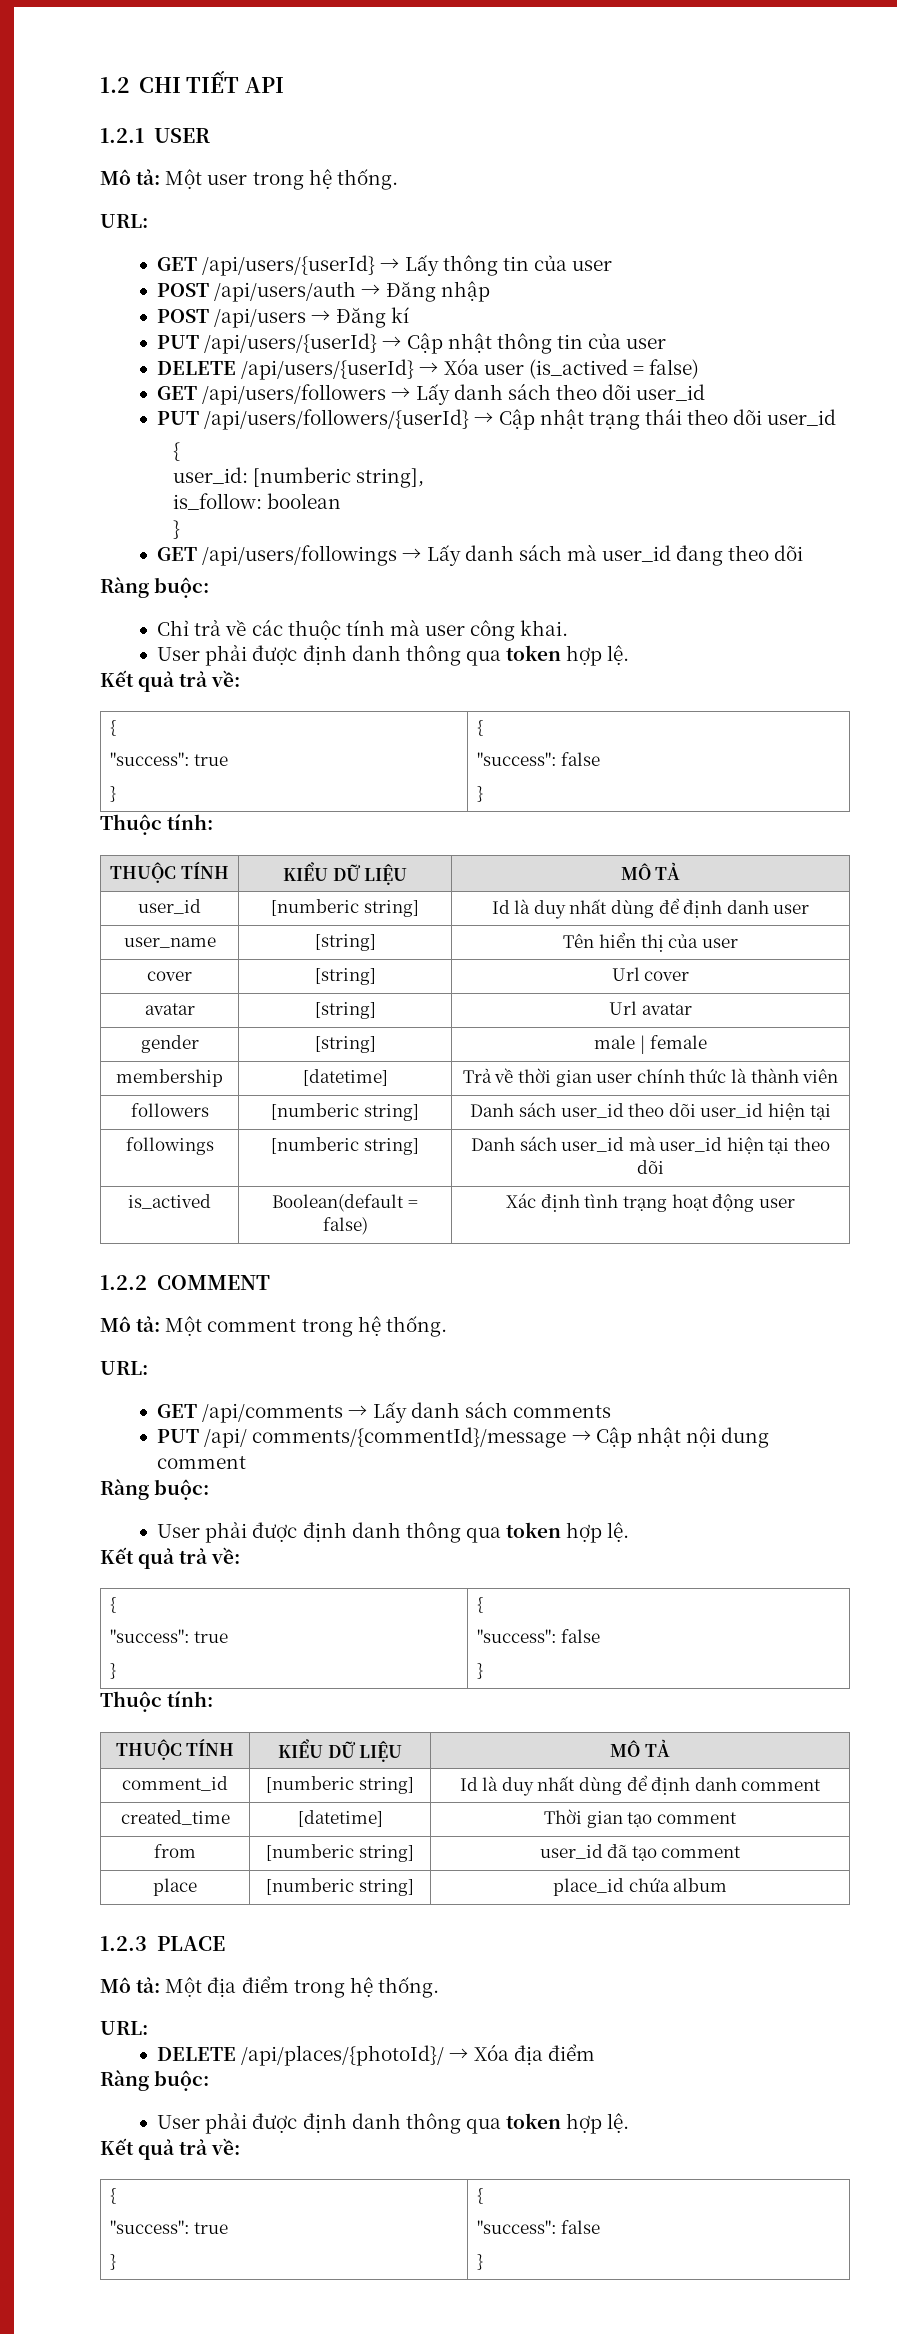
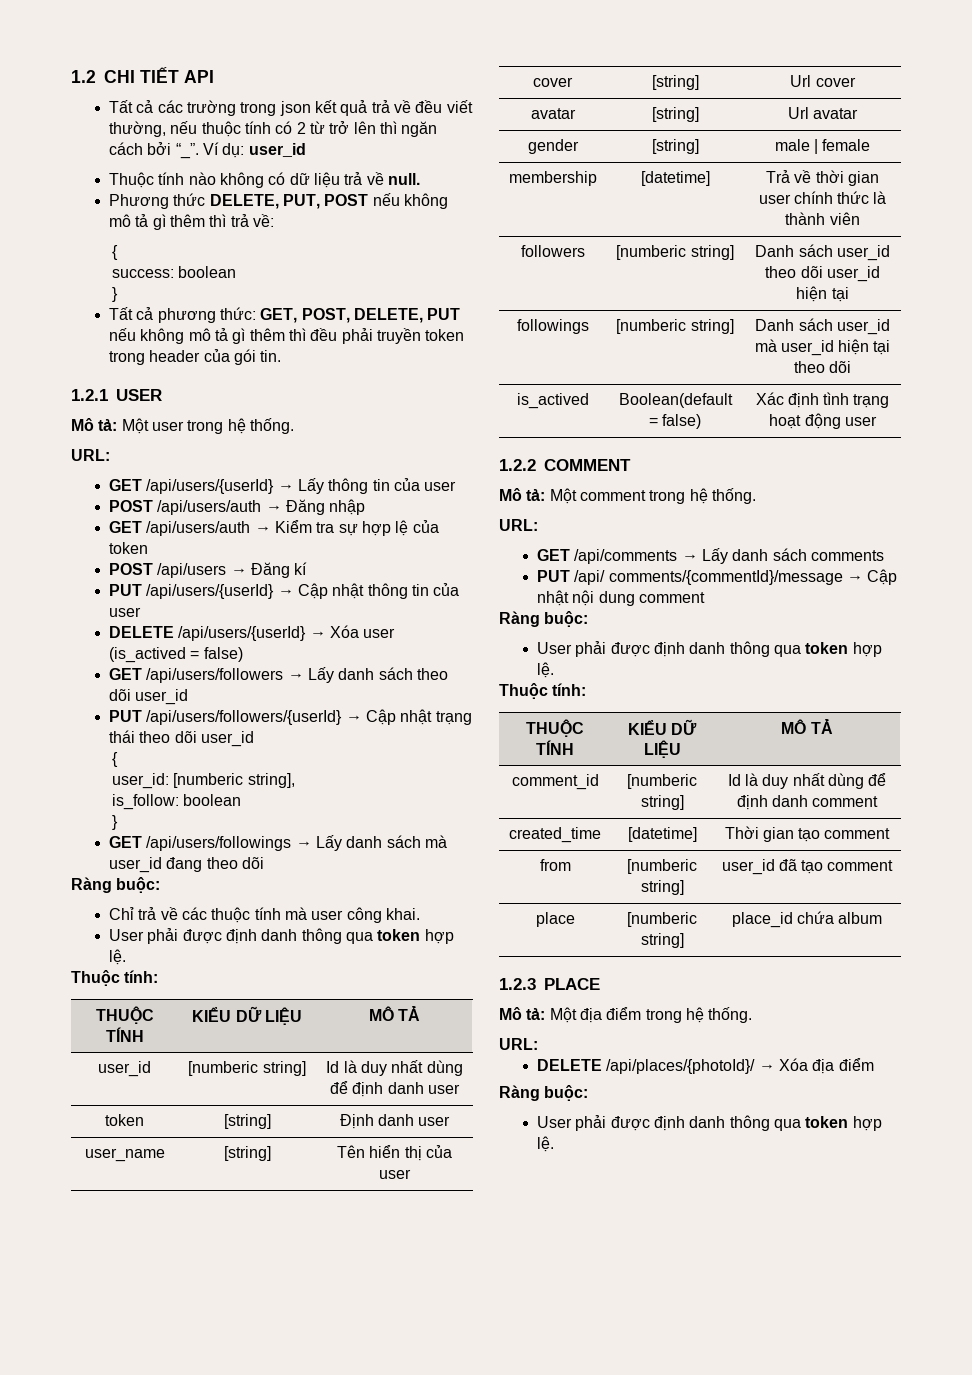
(284, 85) none -> [109,100,473,116] [109,121,438,137] [109,142,306,159] [109,172,420,188] [109,193,449,209] [109,214,275,230] [112,245,119,260] [112,266,237,278] [112,287,119,302] [109,307,461,323] [109,328,465,344] [109,349,282,365] // Tất cả các trường trong json kết quả trả về đều viết thường, nếu thuộc tính có 2 từ trở lên thì ngăn cách bởi “_”. Ví dụ: user_id // Thuộc tính nào không có dữ liệu trả về null. // Phương thức DELETE, PUT, POST nếu không mô tả gì thêm thì trả về: // { // success: boolean // } // Tất cả phương thức: GET, POST, DELETE, PUT nếu không mô tả gì thêm thì đều phải truyền token trong header của gói tin.
(490, 291) none -> [109,520,439,536] [109,542,149,554] // GET /api/users/auth → Kiểm tra sự hợp lệ của token
[100,670,241,692] [109,720,116,736] [109,752,229,766] [109,786,116,802] [476,720,483,736] [476,752,601,766] [476,786,483,802] // Kết quả trả về: // { // "success": true // } | { // "success": false // } -> (127, 957) none
(810, 909) none -> [105,1114,144,1126] [223,1114,271,1129] [339,1114,451,1129] // token | [string] | Định danh user
[100,1547,241,1569] [109,1597,116,1613] [109,1629,229,1643] [109,1663,116,1679] [476,1597,483,1613] [476,1629,601,1643] [476,1663,483,1679] // Kết quả trả về: // { // "success": true // } | { // "success": false // } -> (555, 670) none
[100,2138,241,2160] [109,2188,116,2204] [109,2220,229,2234] [109,2254,116,2270] [476,2188,483,2204] [476,2220,601,2234] [476,2254,483,2270] // Kết quả trả về: // { // "success": true // } | { // "success": false // } -> (555, 1144) none

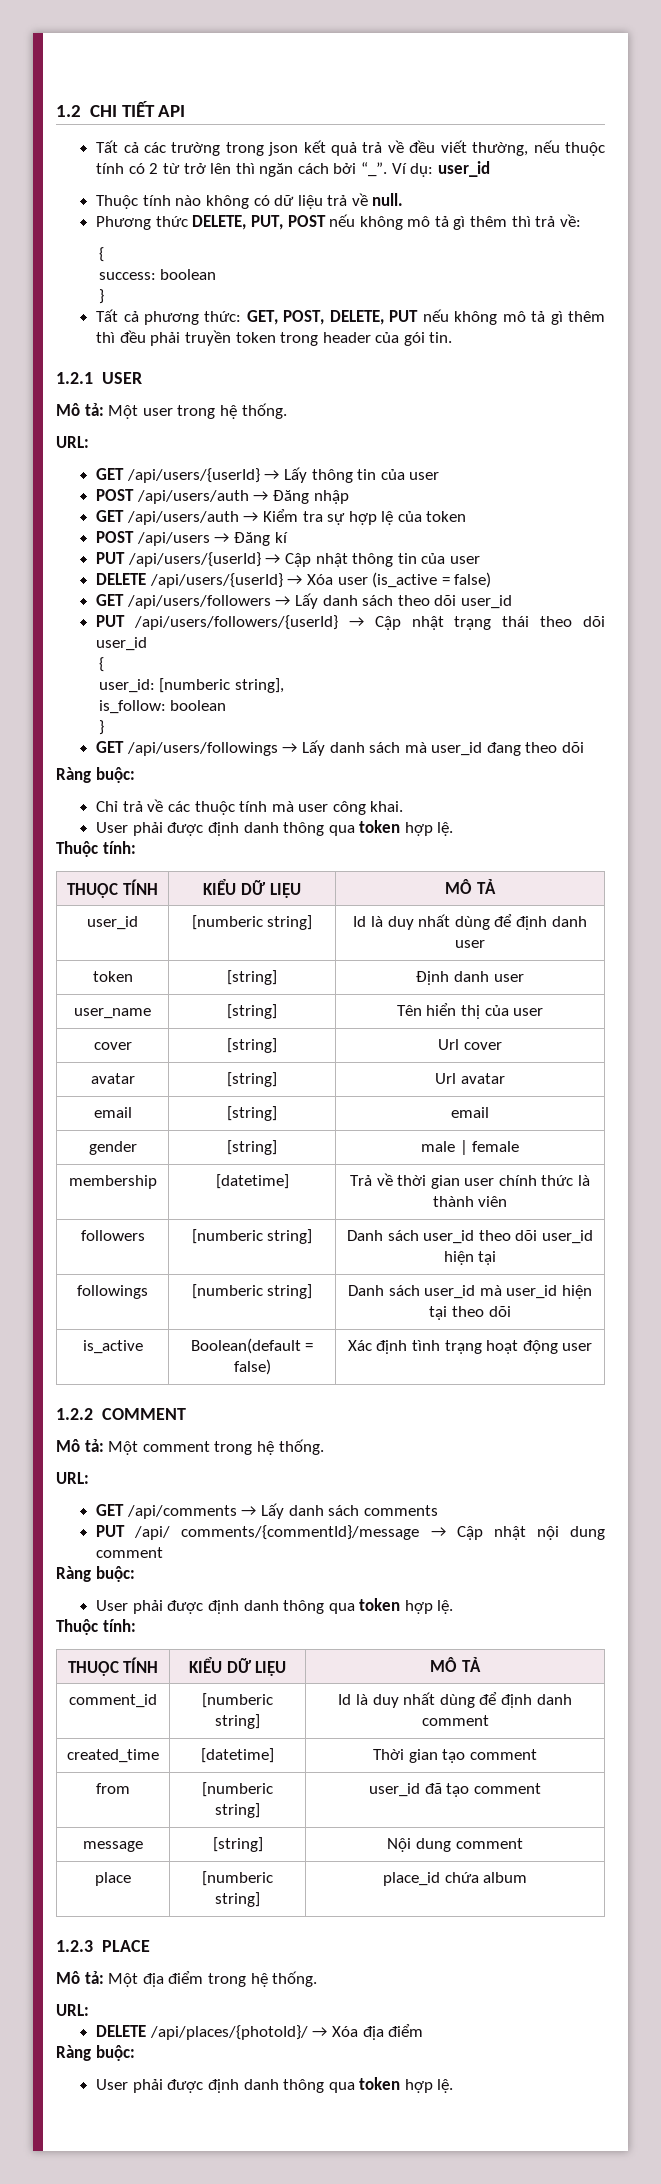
[109,647,187,663] (is_actived -> [372,572,438,588] (is_active
(859, 113) none -> [93,1107,132,1118] [227,1106,277,1121] [451,1107,489,1118] // email | [string] | email
[516,393,589,409] is_actived -> [82,1340,143,1354] is_active
(894, 865) none -> [83,1841,143,1852] [212,1837,263,1852] [387,1838,523,1852] // message | [string] | Nội dung comment

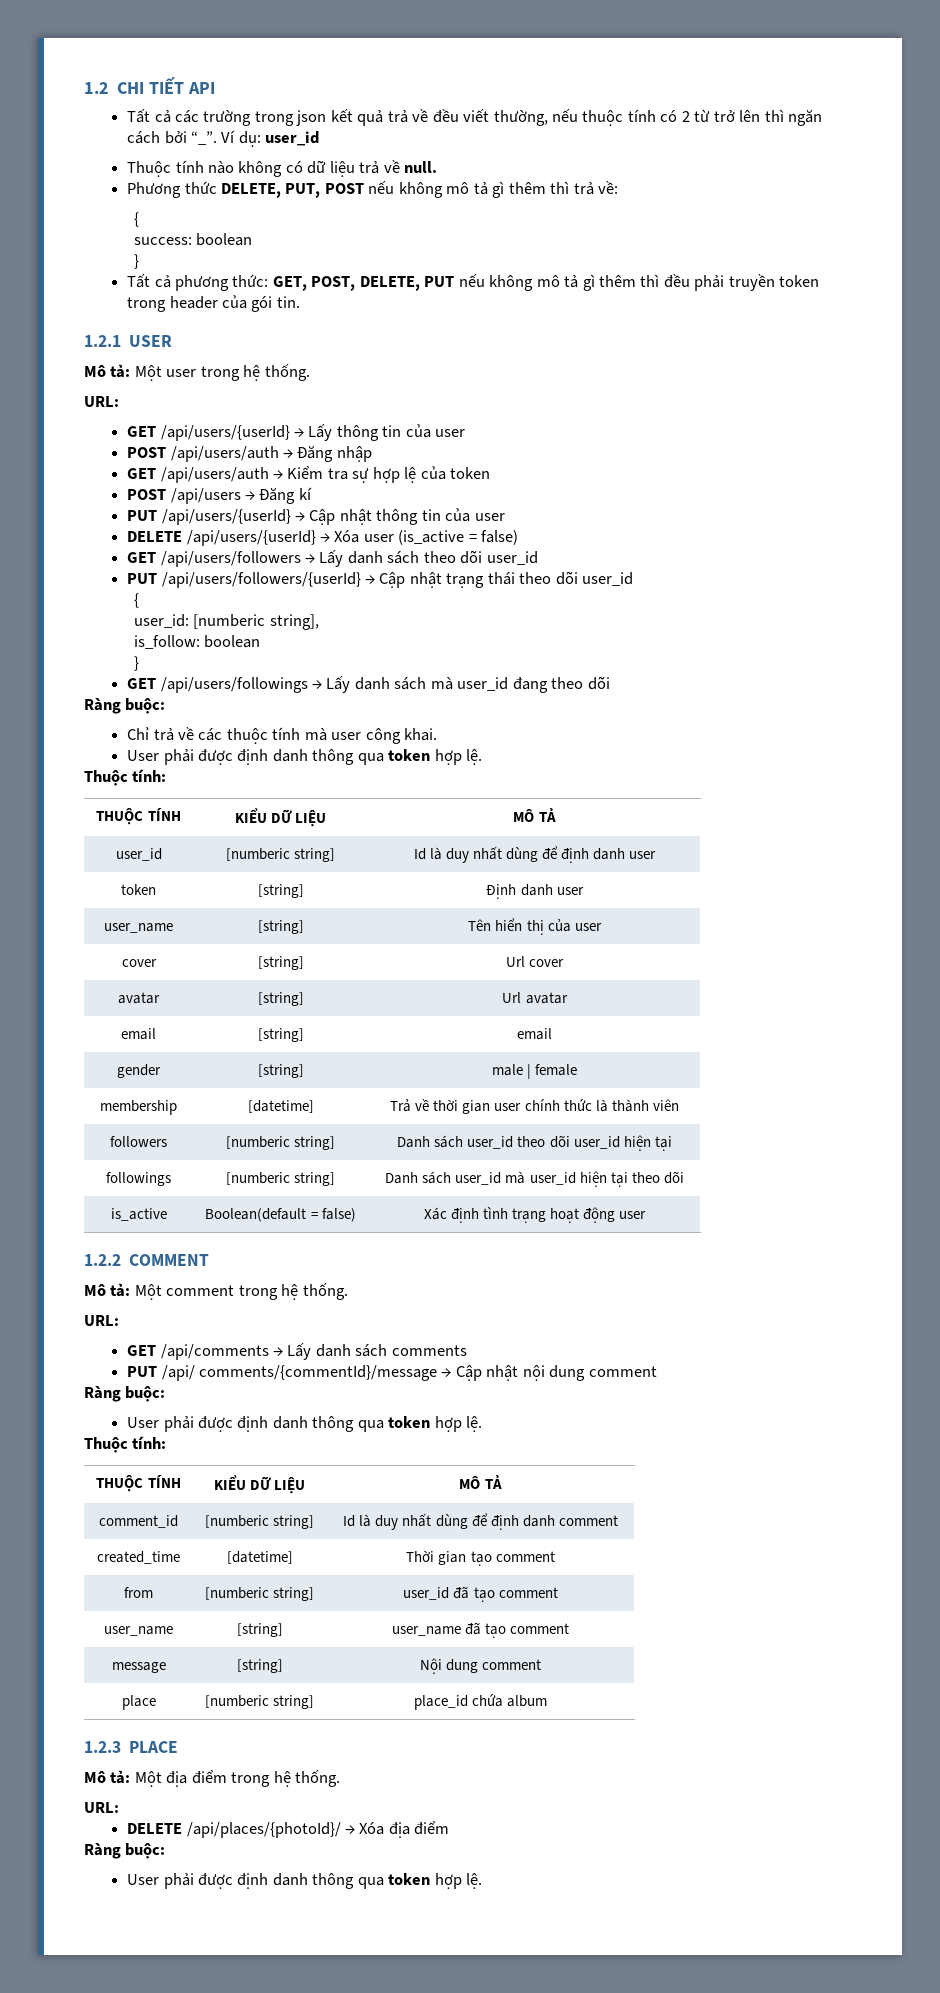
(541, 1788) none -> [104,1626,173,1636] [236,1623,283,1637] [391,1622,570,1638] // user_name | [string] | user_name đã tạo comment

